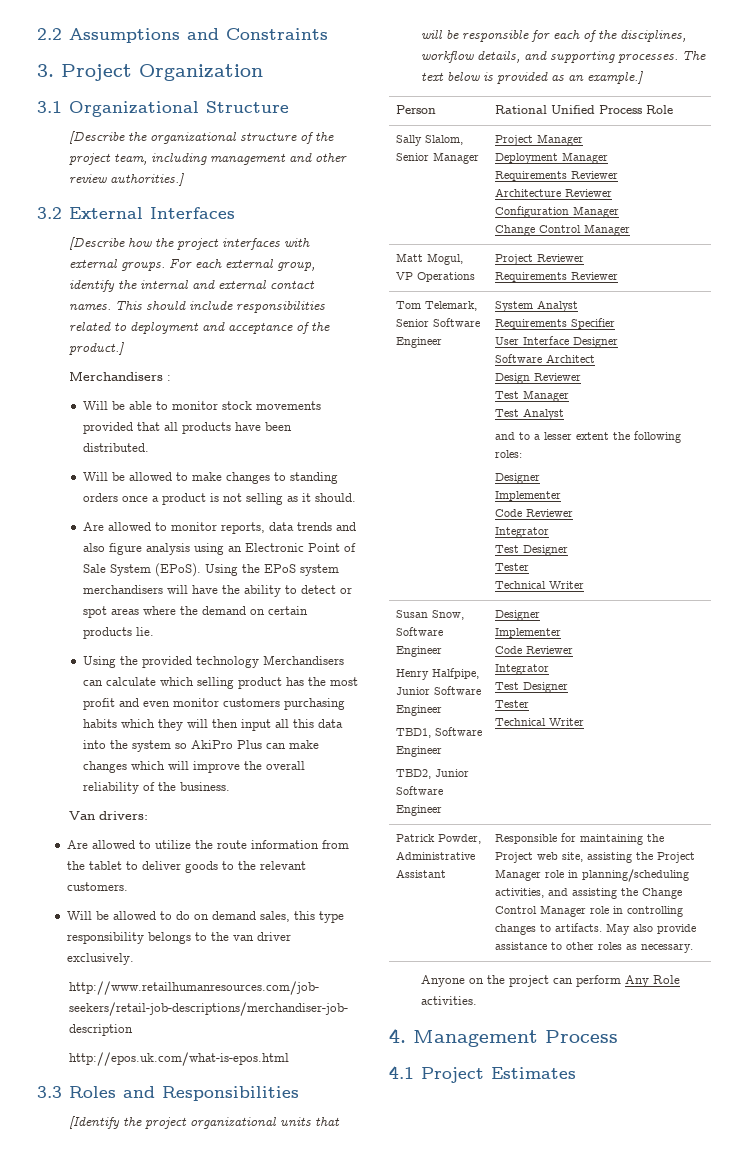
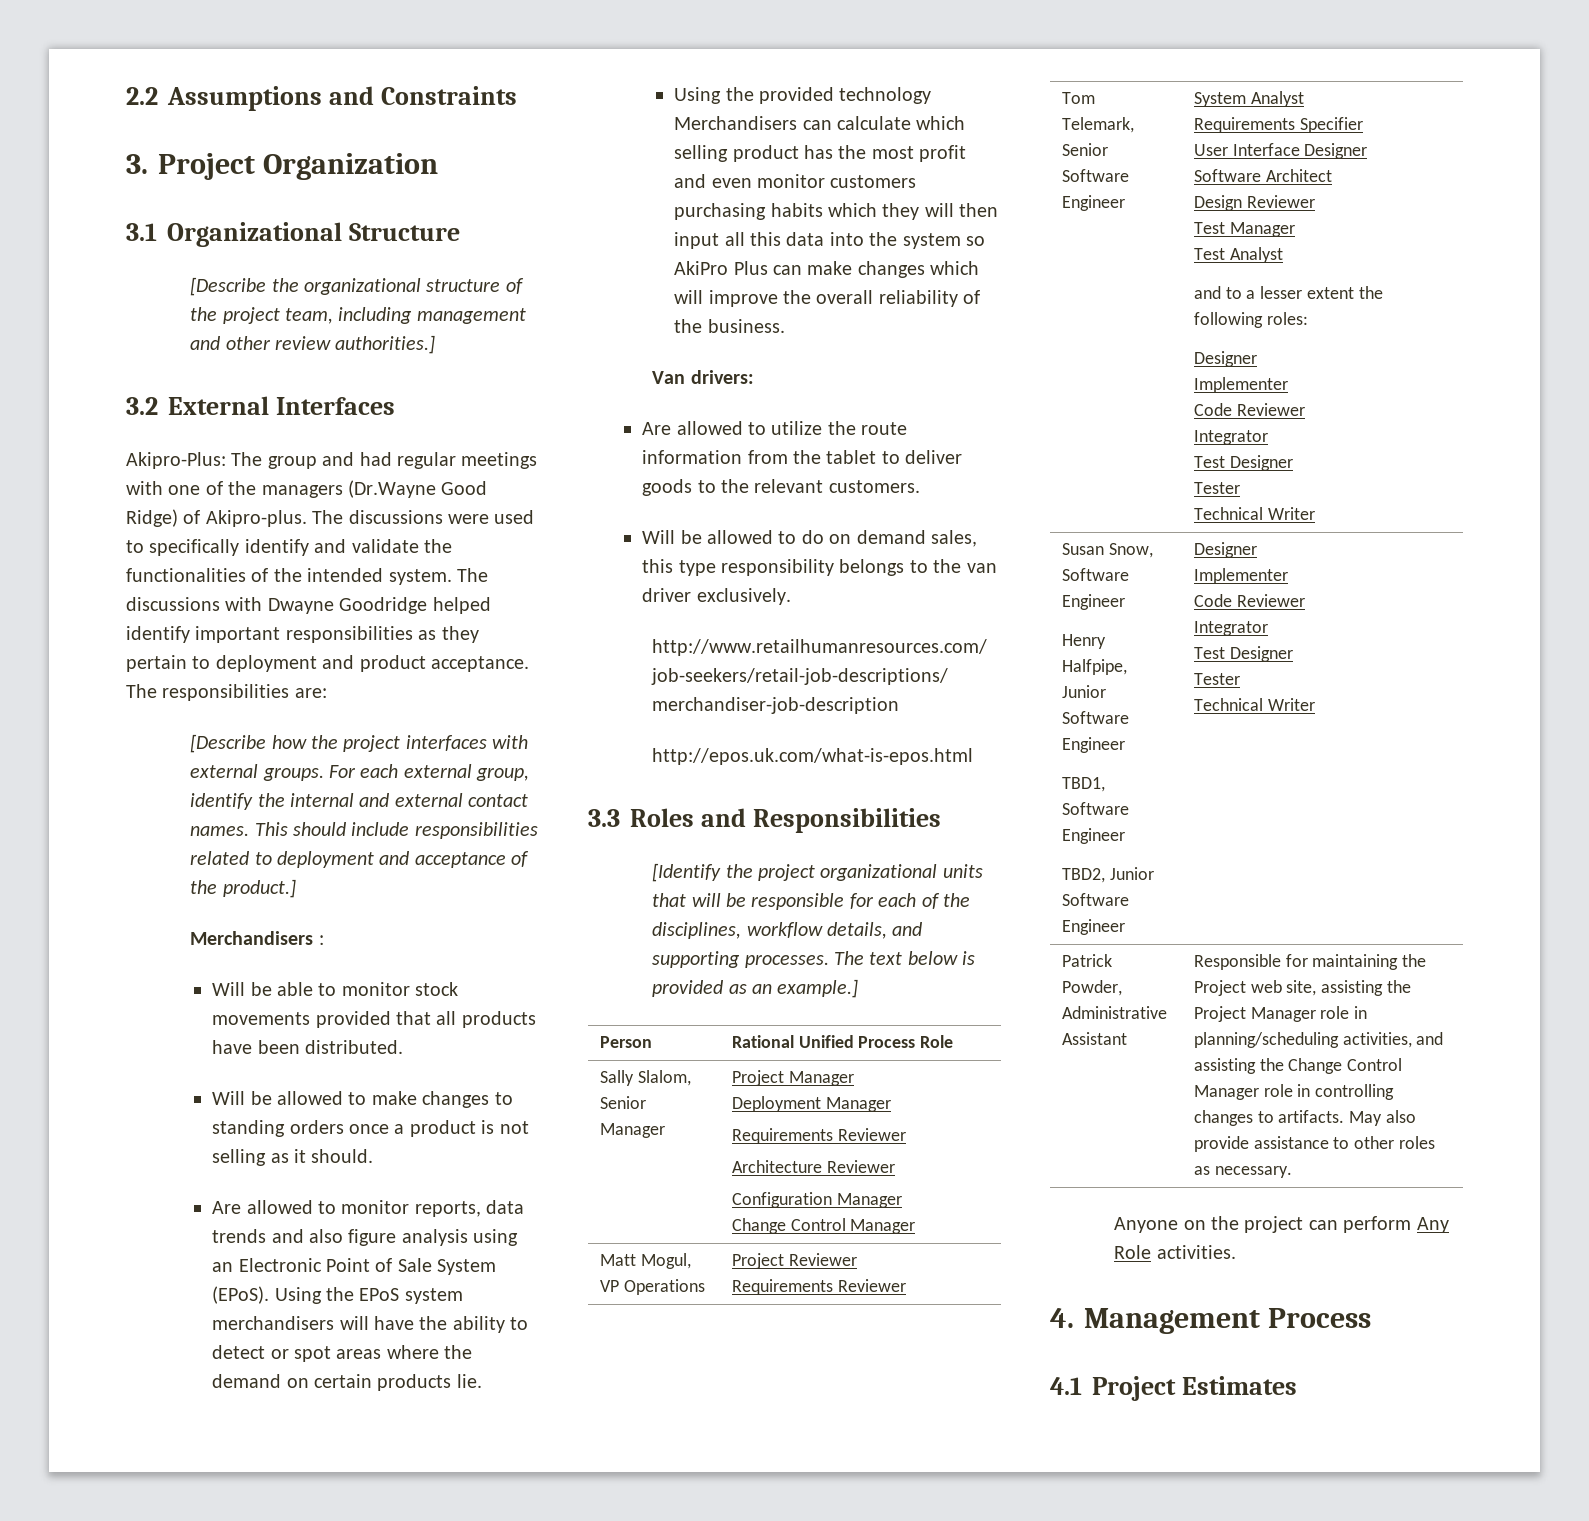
(235, 213) none -> [126,452,538,469] [126,480,488,498] [126,509,535,527] [126,539,452,556] [126,568,488,585] [126,597,491,614] [126,626,479,643] [126,655,529,672] [126,684,327,701] // Akipro-Plus: The group and had regular meetings with one of the managers (Dr.Wayne Good Ridge) of Akipro-plus. The discussions were used to specifically identify and validate the functionalities of the intended system. The discussions with Dwayne Goodridge helped identify important responsibilities as they pertain to deployment and product acceptance. The responsibilities are:

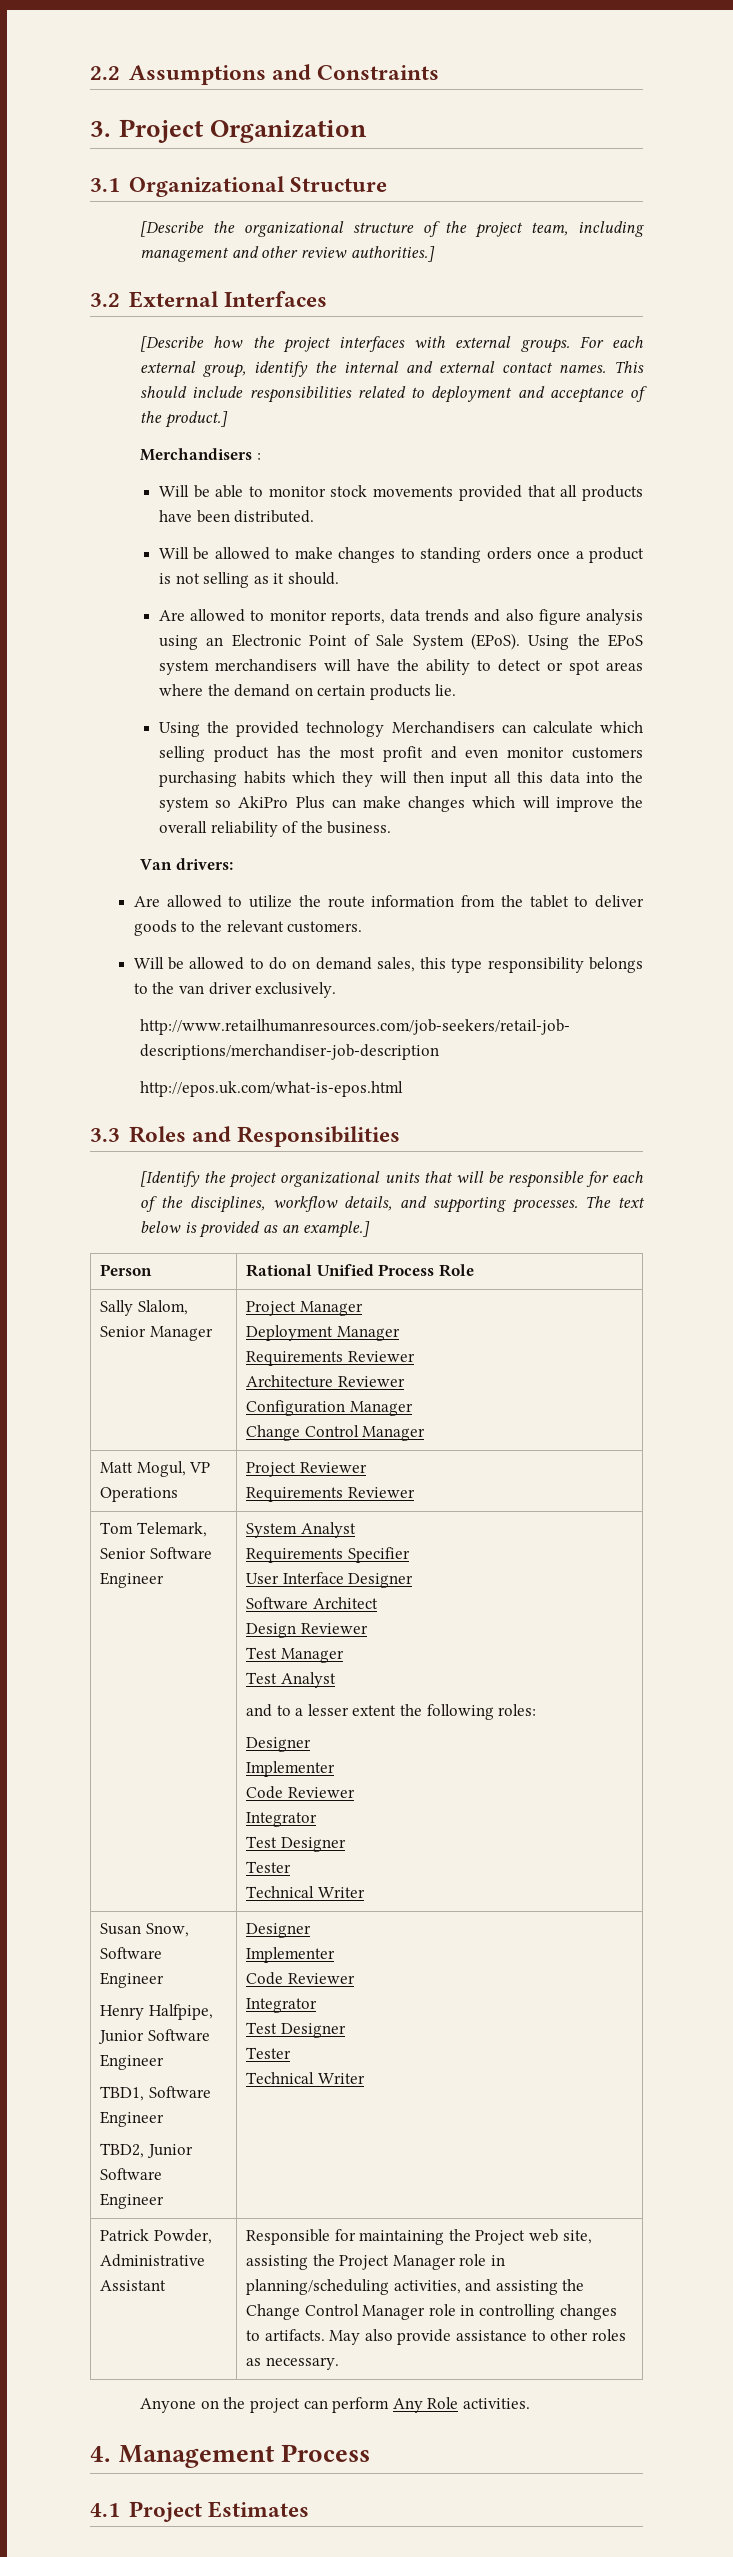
[126,452,538,469] [126,480,488,498] [126,509,535,527] [126,539,452,556] [126,568,488,585] [126,597,491,614] [126,626,479,643] [126,655,529,672] [126,684,327,701] // Akipro-Plus: The group and had regular meetings with one of the managers (Dr.Wayne Good Ridge) of Akipro-plus. The discussions were used to specifically identify and validate the functionalities of the intended system. The discussions with Dwayne Goodridge helped identify important responsibilities as they pertain to deployment and product acceptance. The responsibilities are: -> (327, 299) none

